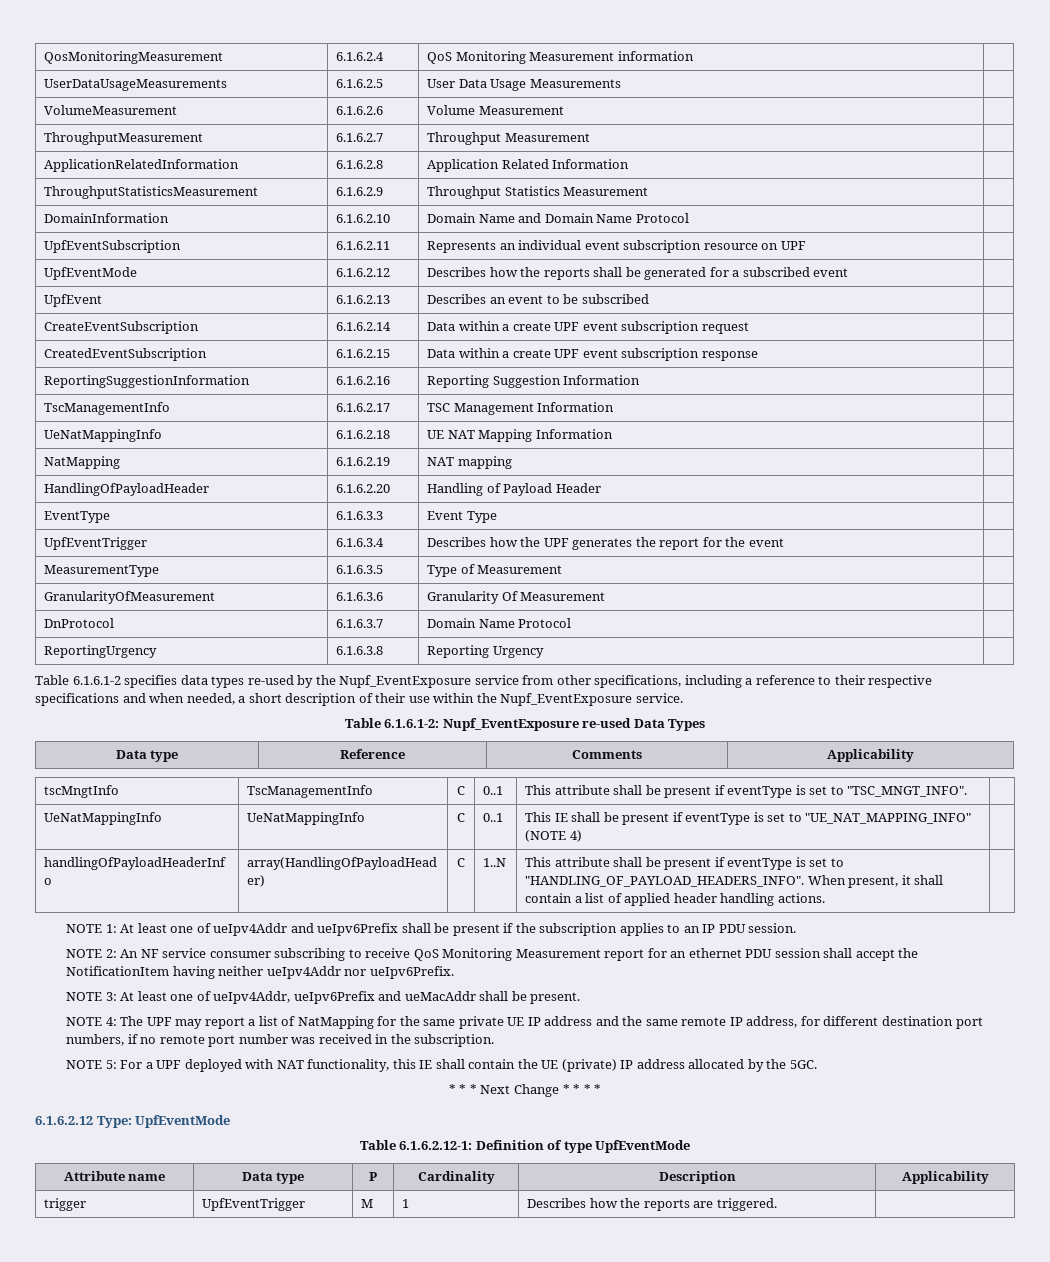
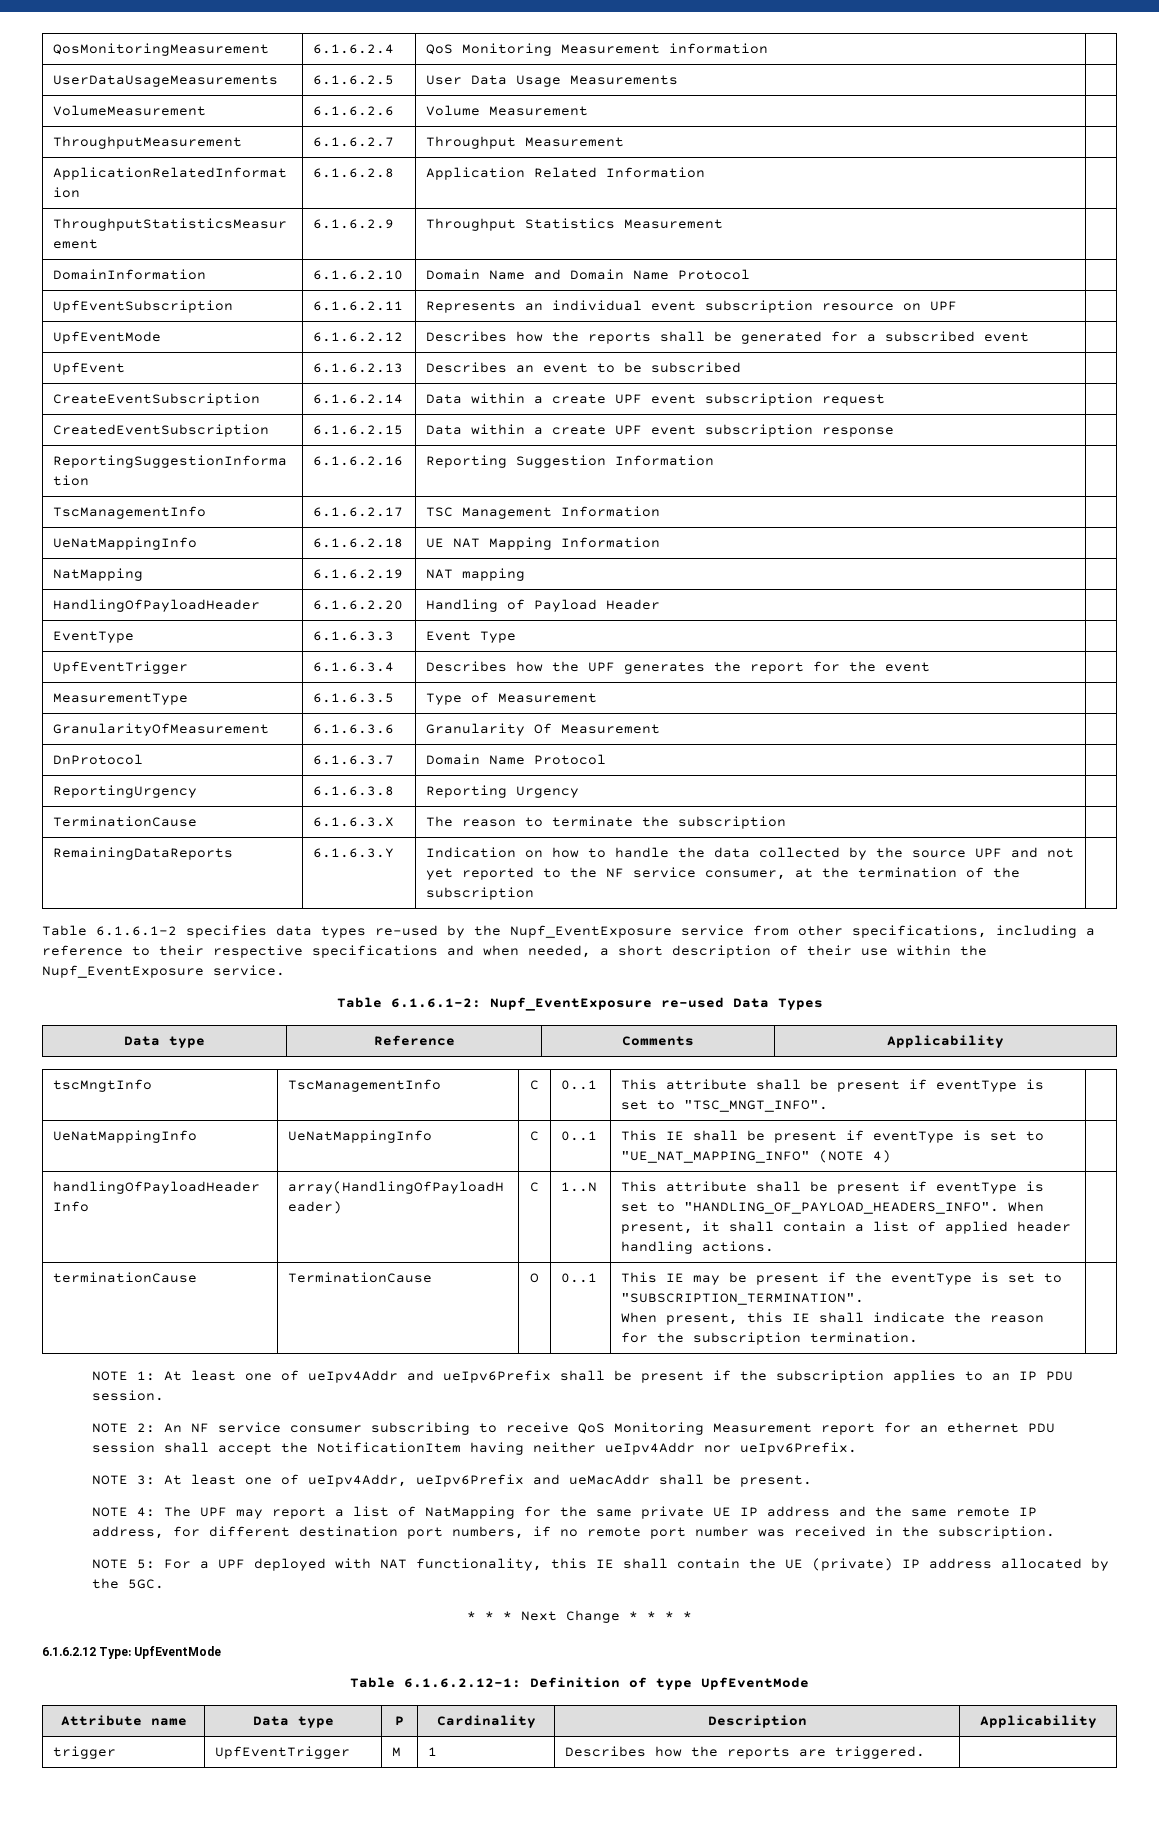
(544, 652) none -> [53,816,198,827] [313,817,395,827] [426,816,787,829] [53,847,234,860] [313,848,395,858] [426,847,1075,860] [426,867,1021,880] [426,887,535,900] // TerminationCause | 6.1.6.3.X | The reason to terminate the subscription | // RemainingDataReports | 6.1.6.3.Y | Indication on how to handle the data collected by the source UPF and not yet reported to the NF service consumer, at the termination of the subscription |
(825, 898) none -> [53,1272,198,1283] [288,1272,433,1283] [530,1273,539,1283] [561,1273,598,1283] [621,1272,1063,1285] [621,1293,865,1305] [621,1312,1045,1325] [621,1332,919,1345] // terminationCause | TerminationCause | O | 0..1 | This IE may be present if the eventType is set to "SUBSCRIPTION_TERMINATION". // When present, this IE shall indicate the reason for the subscription termination. |

